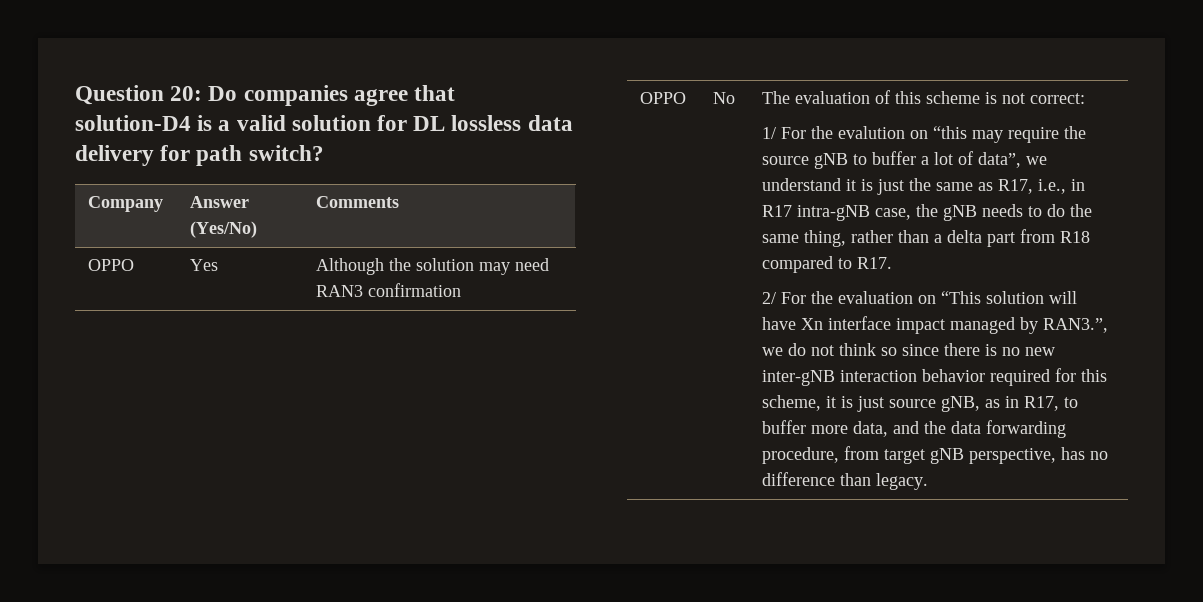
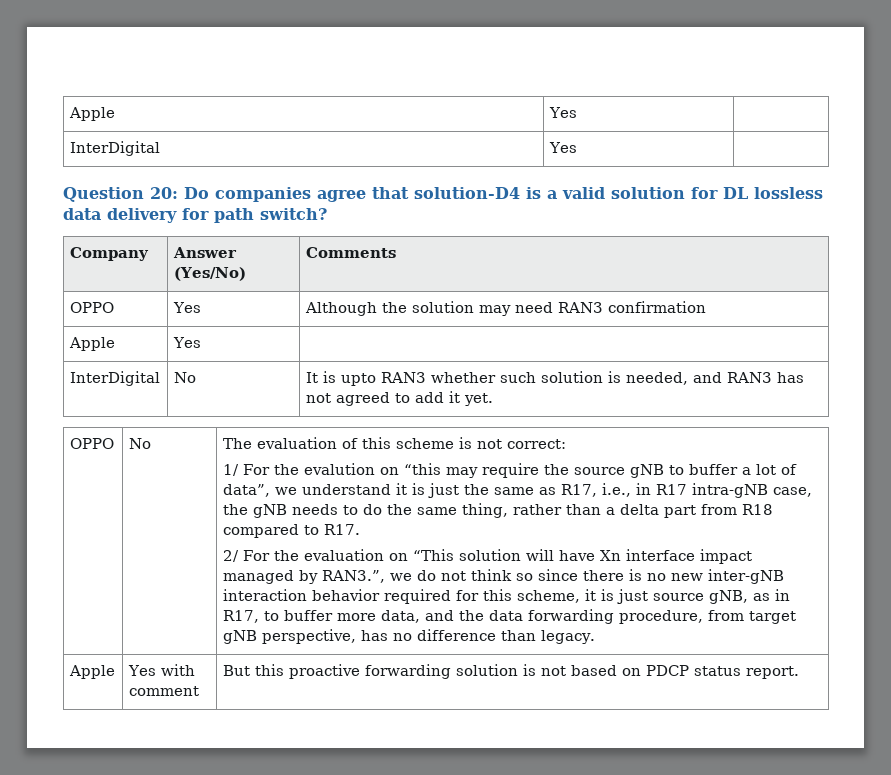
(75, 95) none -> [68,107,115,121] [548,107,577,118] [69,141,160,156] [548,142,577,153] Apple | Yes | // InterDigital | Yes | //
(462, 290) none -> [68,337,115,351] [172,337,201,348] [69,371,160,386] [173,372,196,383] [305,371,804,386] [305,391,493,406] // Apple | Yes | // InterDigital | No | It is upto RAN3 whether such solution is needed, and RAN3 has not agreed to add it yet.
(929, 481) none -> [68,665,115,679] [127,664,195,676] [128,686,199,696] [222,664,799,679] // Apple | Yes with comment | But this proactive forwarding solution is not based on PDCP status report.

